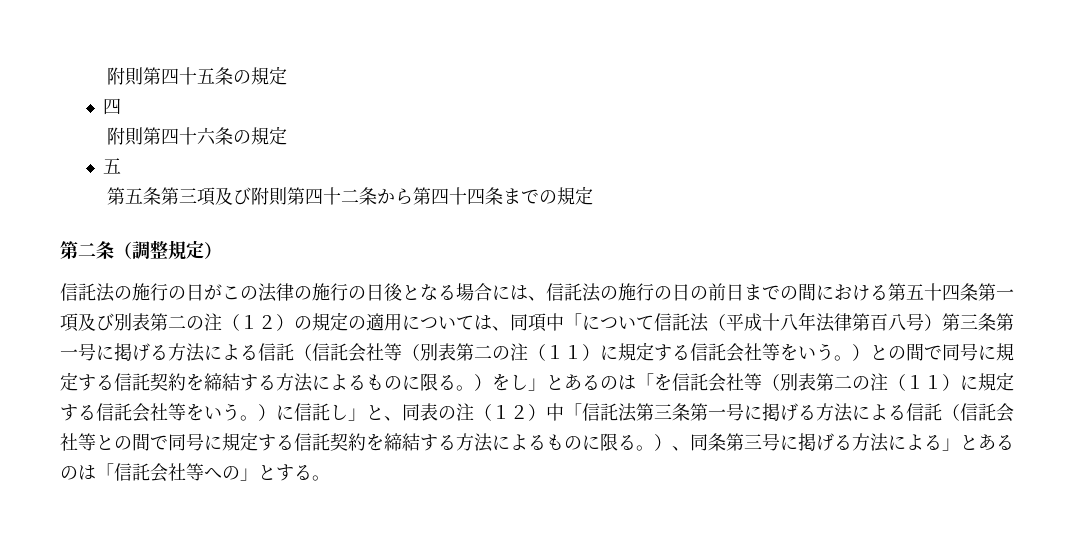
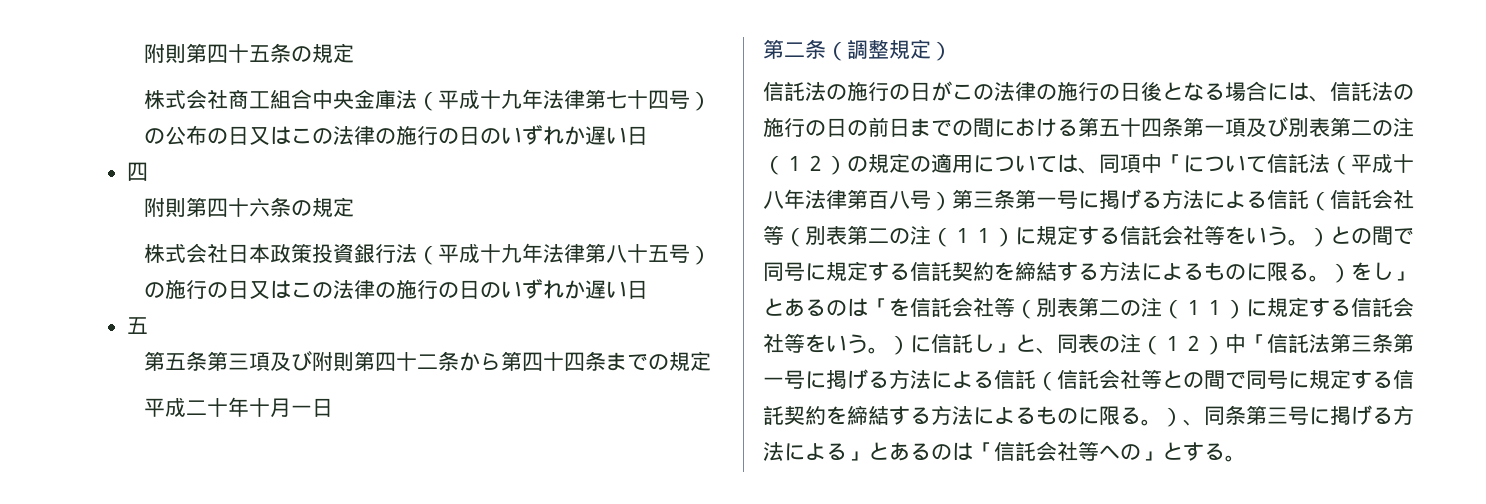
(287, 75) none -> [144,89,712,111] [144,125,649,145] // 株式会社商工組合中央金庫法（平成十九年法律第七十四号）の公布の日又はこの法律の施行の日のいずれか遅い日
(287, 135) none -> [144,243,712,265] [144,279,649,299] // 株式会社日本政策投資銀行法（平成十九年法律第八十五号）の施行の日又はこの法律の施行の日のいずれか遅い日
(593, 195) none -> [144,397,334,417] // 平成二十年十月一日

